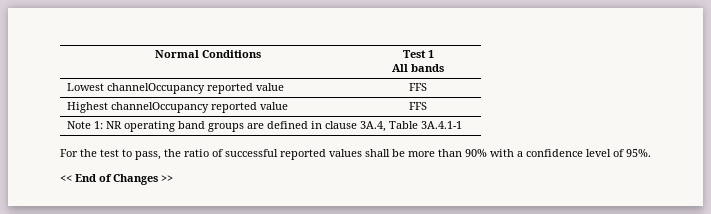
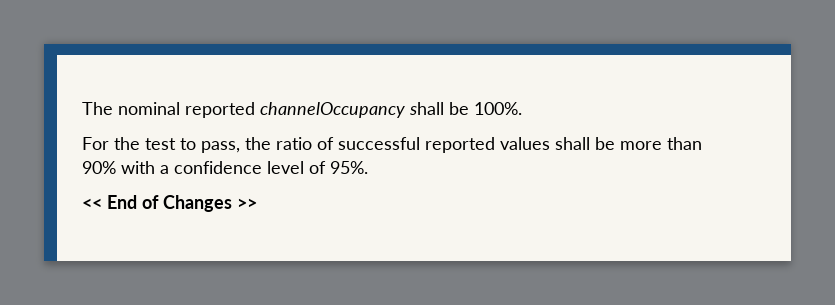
[155,50,261,58] [402,50,434,58] [392,64,444,72] [67,83,285,94] [409,83,427,91] [67,102,289,113] [409,102,427,110] [67,121,463,132] Normal Conditions | Test 1 // All bands // Lowest channelOccupancy reported value | FFS // Highest channelOccupancy reported value | FFS // Note 1: NR operating band groups are defined in clause 3A.4, Table 3A.4.1-1 -> [82,102,522,118] The nominal reported channelOccupancy shall be 100%.

